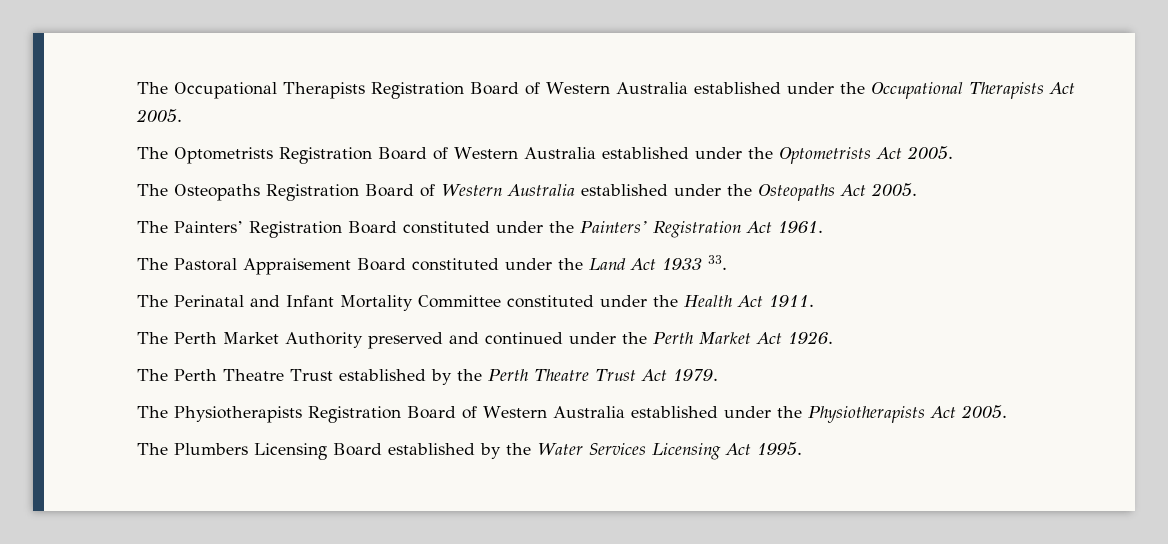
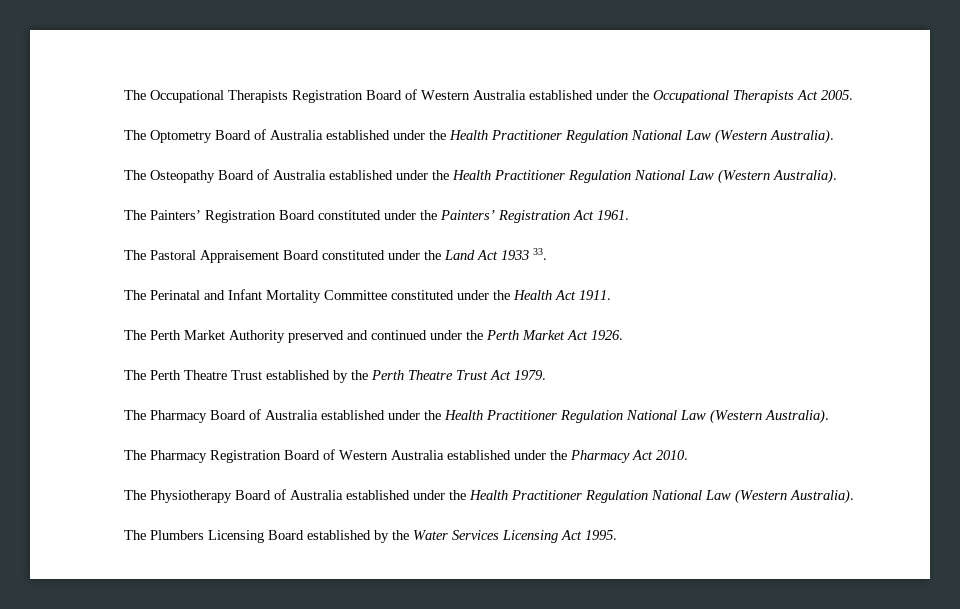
[173,146,953,164] [136,183,917,201] Optometrists Registration Board of Western Australia established under the Optometrists Act 2005. // The Osteopaths Registration Board of Western Australia established under the Osteopaths Act 2005. -> [150,129,835,144] [124,169,838,184] Optometry Board of Australia established under the Health Practitioner Regulation National Law (Western Australia). // The Osteopathy Board of Australia established under the Health Practitioner Regulation National Law (Western Australia).
[173,405,1007,423] Physiotherapists Registration Board of Western Australia established under the Physiotherapists Act 2005. -> [150,409,830,424] [124,449,689,463] [124,489,855,504] Pharmacy Board of Australia established under the Health Practitioner Regulation National Law (Western Australia). // The Pharmacy Registration Board of Western Australia established under the Pharmacy Act 2010. // The Physiotherapy Board of Australia established under the Health Practitioner Regulation National Law (Western Australia).

